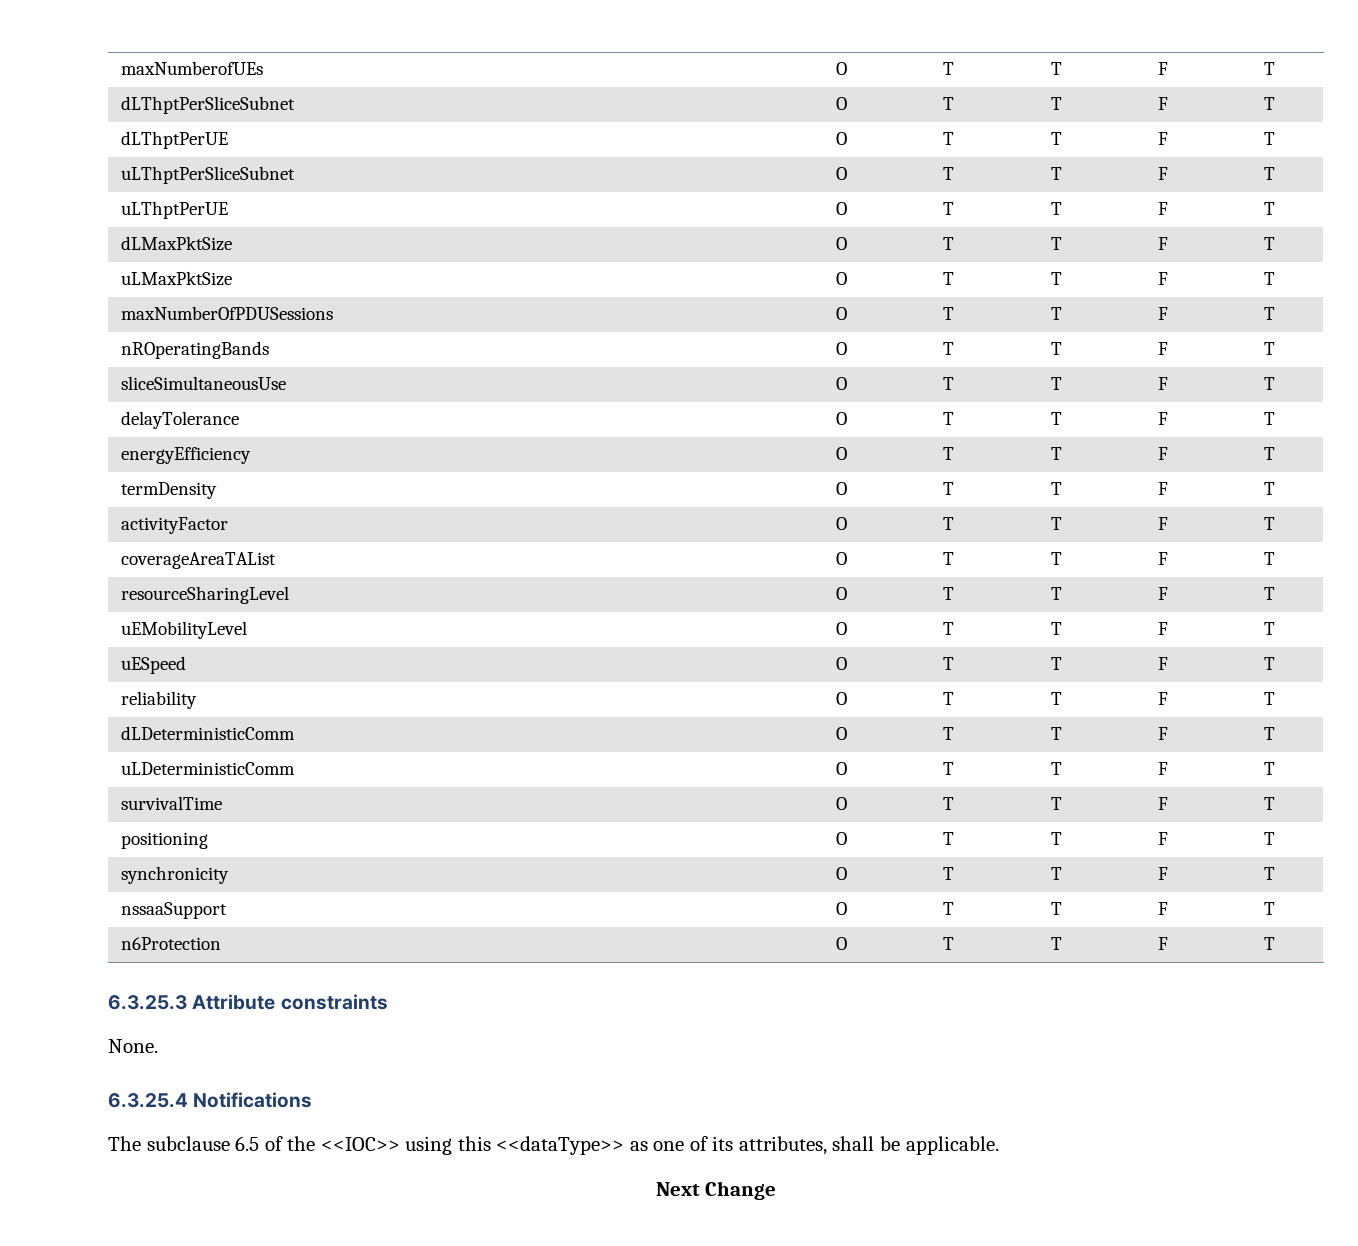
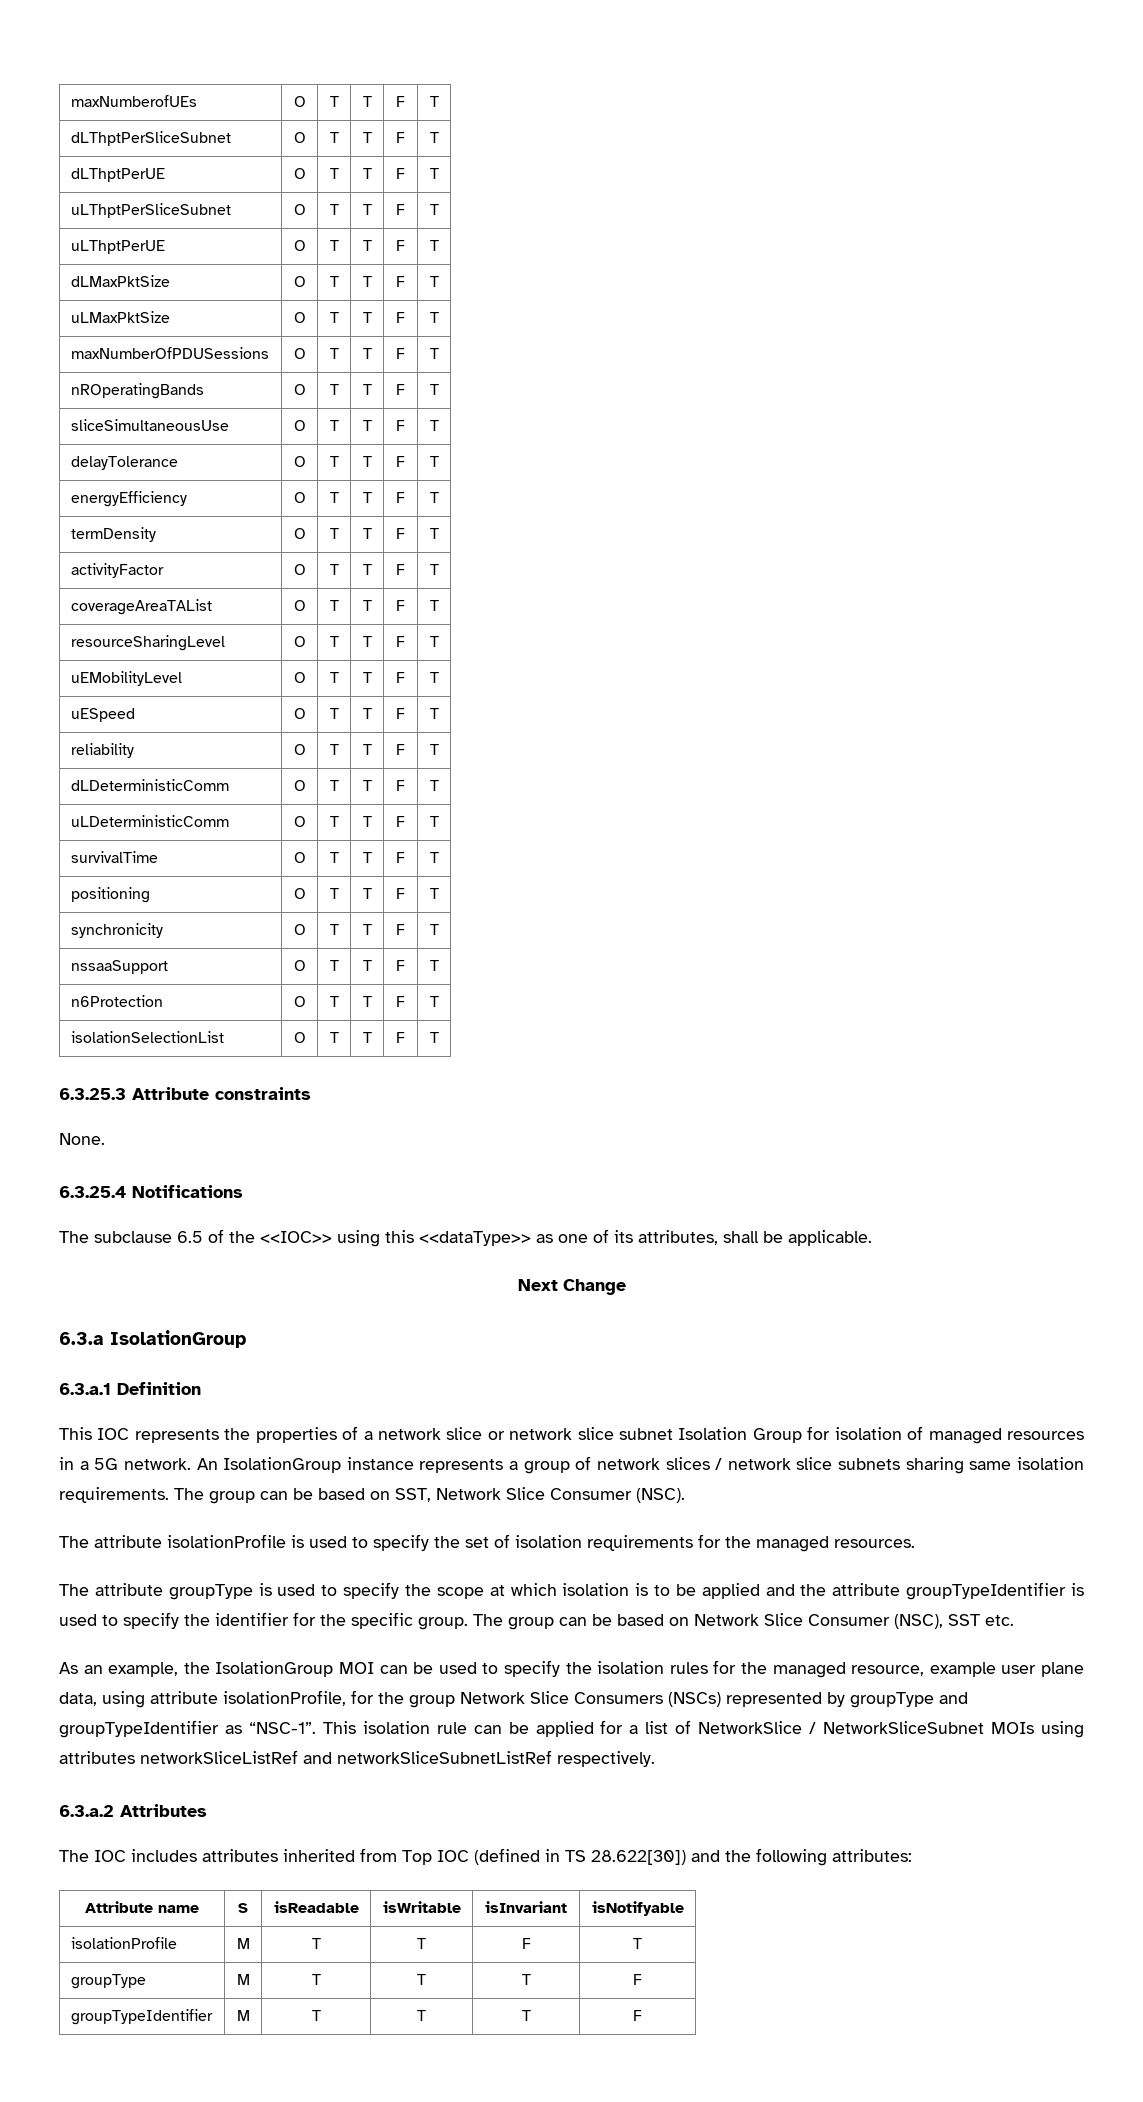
(1275, 943) none -> [70,1031,224,1043] [293,1032,306,1043] [329,1032,339,1043] [362,1032,372,1043] [396,1032,405,1043] [429,1032,439,1043] // isolationSelectionList | O | T | T | F | T
(777, 1190) none -> [59,1330,246,1348] [59,1382,201,1395] [59,1426,1085,1444] [59,1456,1085,1474] [59,1487,685,1504] [59,1534,915,1552] [59,1582,1085,1600] [59,1612,1014,1630] [59,1660,1085,1678] [59,1690,968,1708] [59,1720,1085,1738] [59,1750,655,1767] [59,1804,207,1817] [59,1848,912,1866] [85,1901,199,1913] [238,1903,248,1913] [273,1901,359,1913] [382,1901,461,1913] [485,1901,567,1913] [591,1901,684,1916] [70,1937,177,1949] [236,1938,250,1949] [311,1938,321,1949] [417,1938,427,1949] [521,1938,531,1949] [633,1938,642,1949] [70,1974,146,1989] [236,1974,250,1985] [311,1974,321,1985] [417,1974,427,1985] [521,1974,531,1985] [633,1974,642,1985] [70,2009,213,2025] [236,2010,250,2021] [311,2010,321,2021] [417,2010,427,2021] [521,2010,531,2021] [633,2010,642,2021] // 6.3.a IsolationGroup // 6.3.a.1 Definition // This IOC represents the properties of a network slice or network slice subnet Isolation Group for isolation of managed resources in a 5G network. An IsolationGroup instance represents a group of network slices / network slice subnets sharing same isolation requirements. The group can be based on SST, Network Slice Consumer (NSC). // The attribute isolationProfile is used to specify the set of isolation requirements for the managed resources. // The attribute groupType is used to specify the scope at which isolation is to be applied and the attribute groupTypeIdentifier is used to specify the identifier for the specific group. The group can be based on Network Slice Consumer (NSC), SST etc. // As an example, the IsolationGroup MOI can be used to specify the isolation rules for the managed resource, example user plane data, using attribute isolationProfile, for the group Network Slice Consumers (NSCs) represented by groupType and groupTypeIdentifier as “NSC-1”. This isolation rule can be applied for a list of NetworkSlice / NetworkSliceSubnet MOIs using attributes networkSliceListRef and networkSliceSubnetListRef respectively. // 6.3.a.2 Attributes // The IOC includes attributes inherited from Top IOC (defined in TS 28.622[30]) and the following attributes: // Attribute name | S | isReadable | isWritable | isInvariant | isNotifyable // isolationProfile | M | T | T | F | T // groupType | M | T | T | T | F // groupTypeIdentifier | M | T | T | T | F

